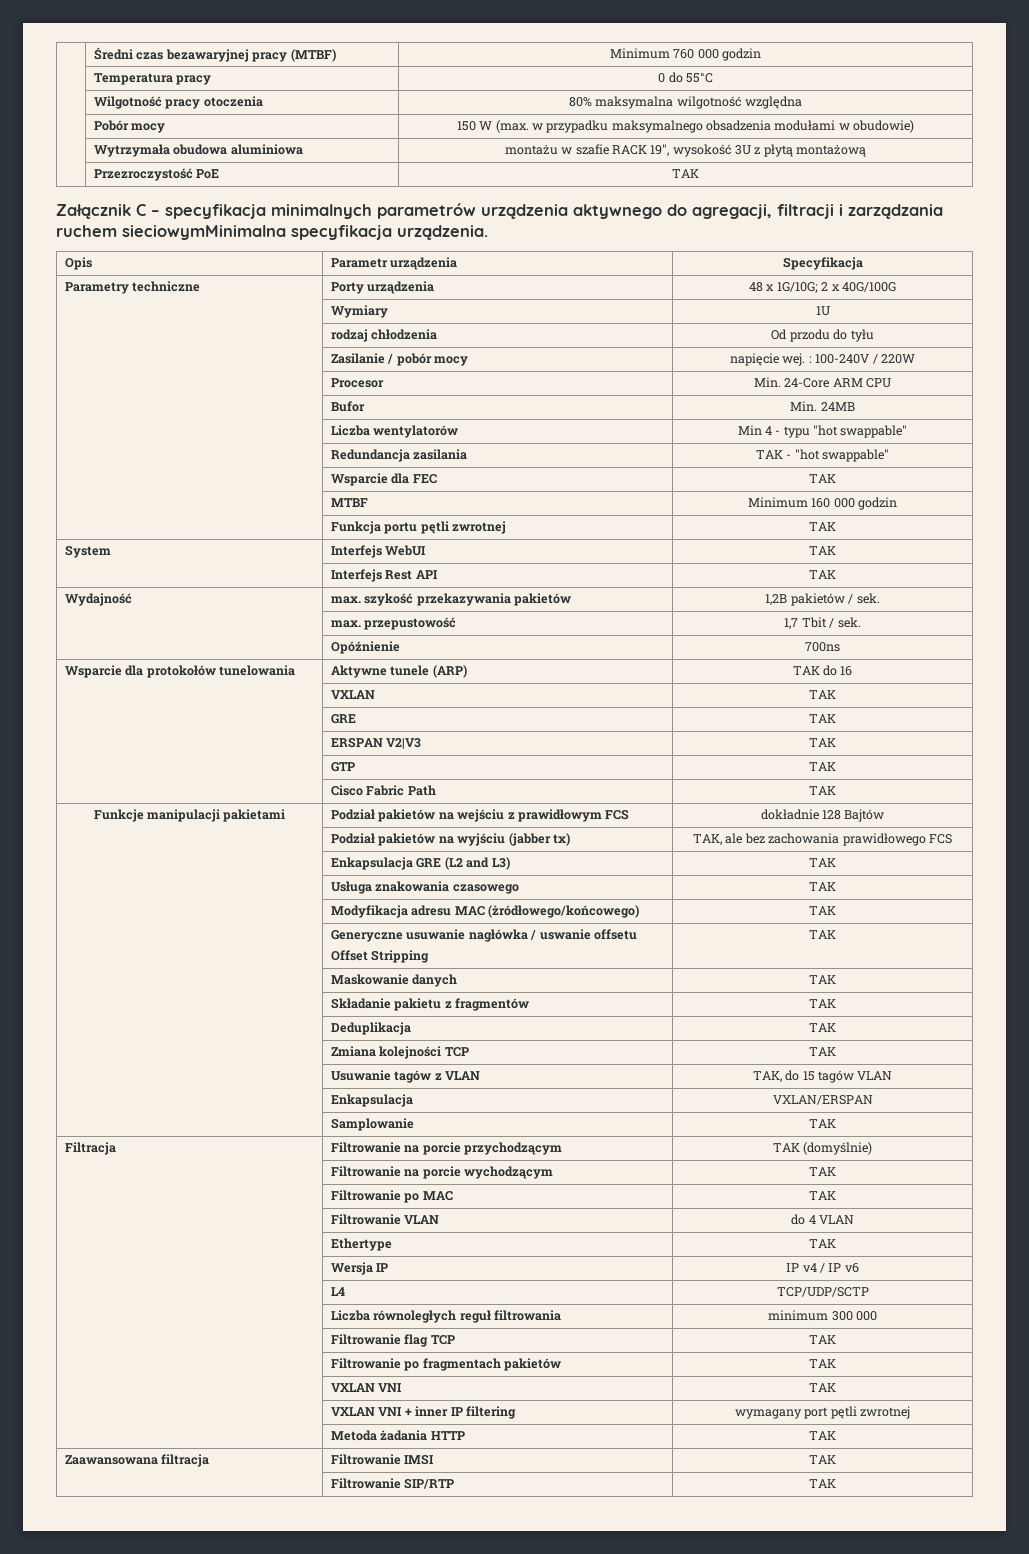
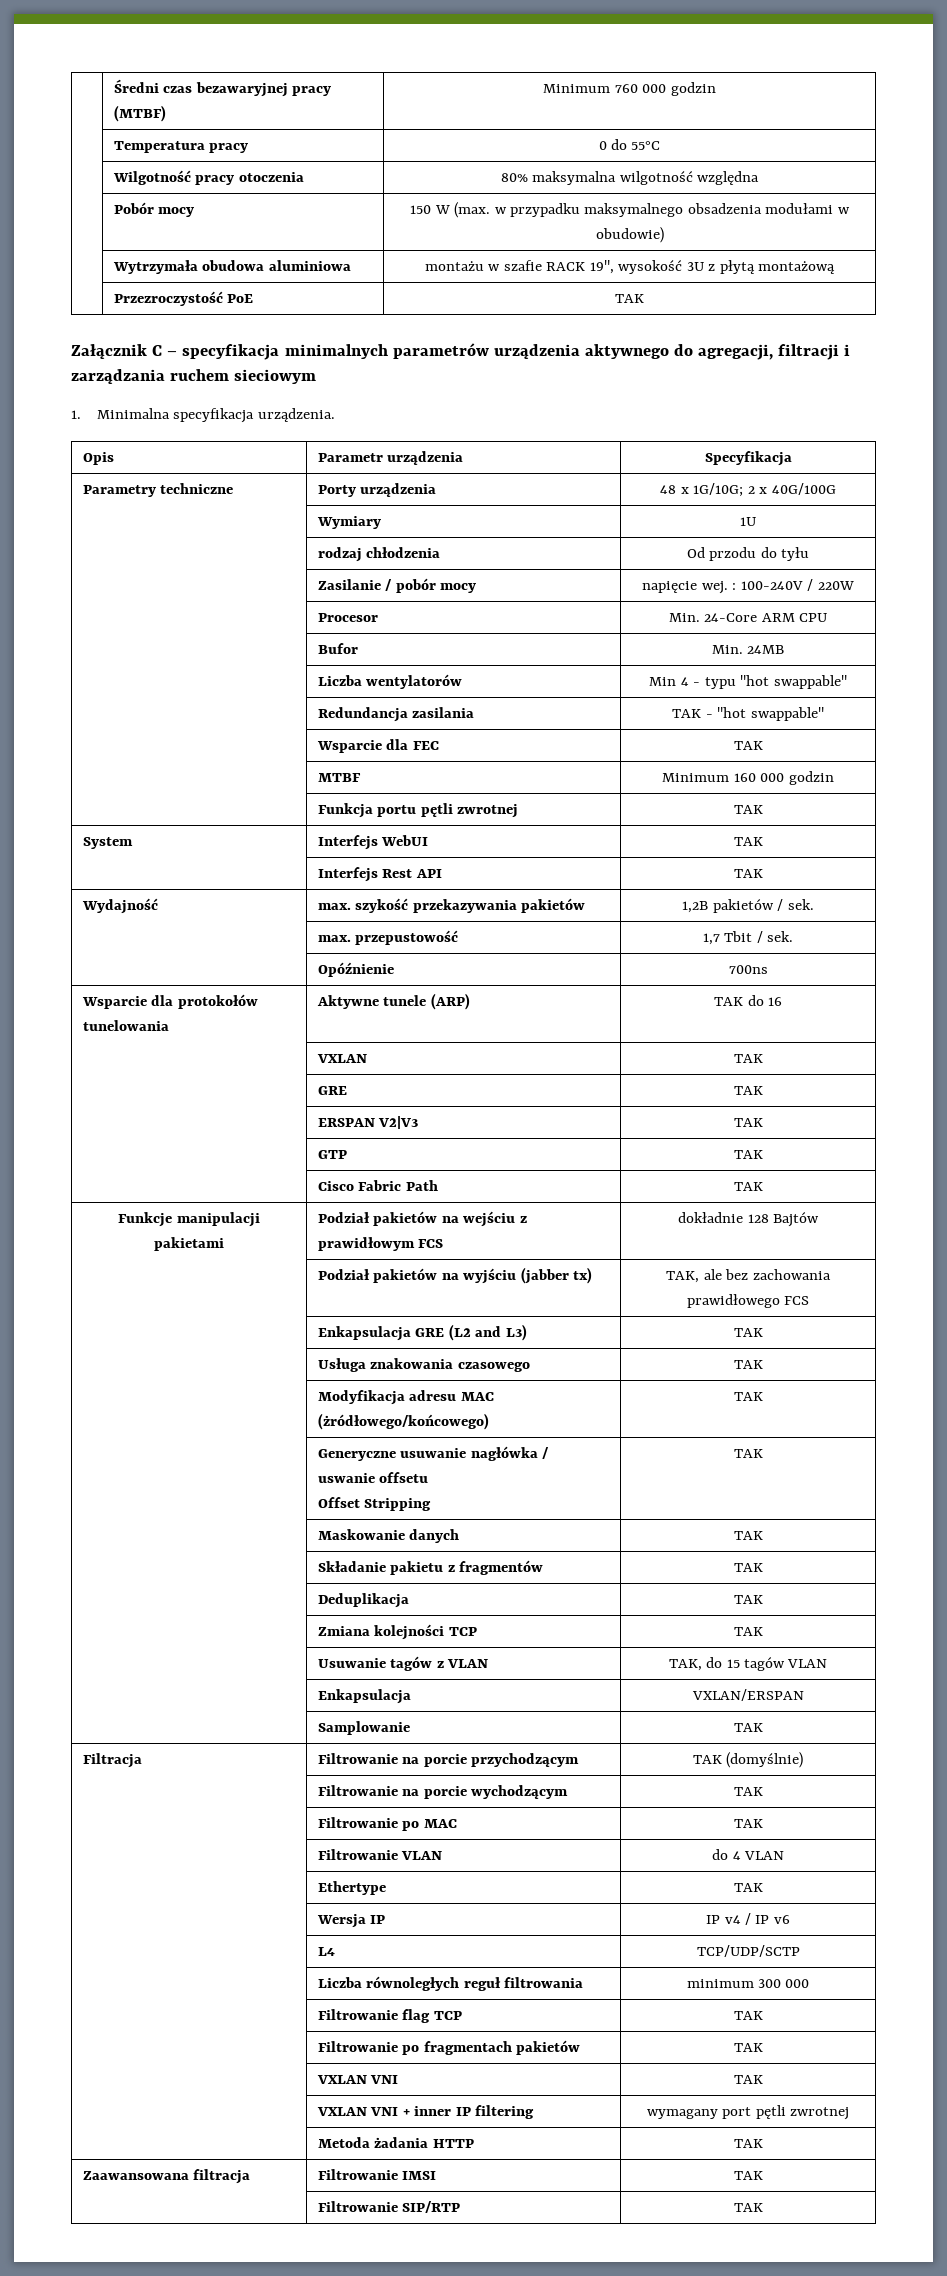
[122,225,286,240] sieciowymMinimalna -> [234,369,317,384] [71,408,170,419] sieciowym // 1. Minimalna

